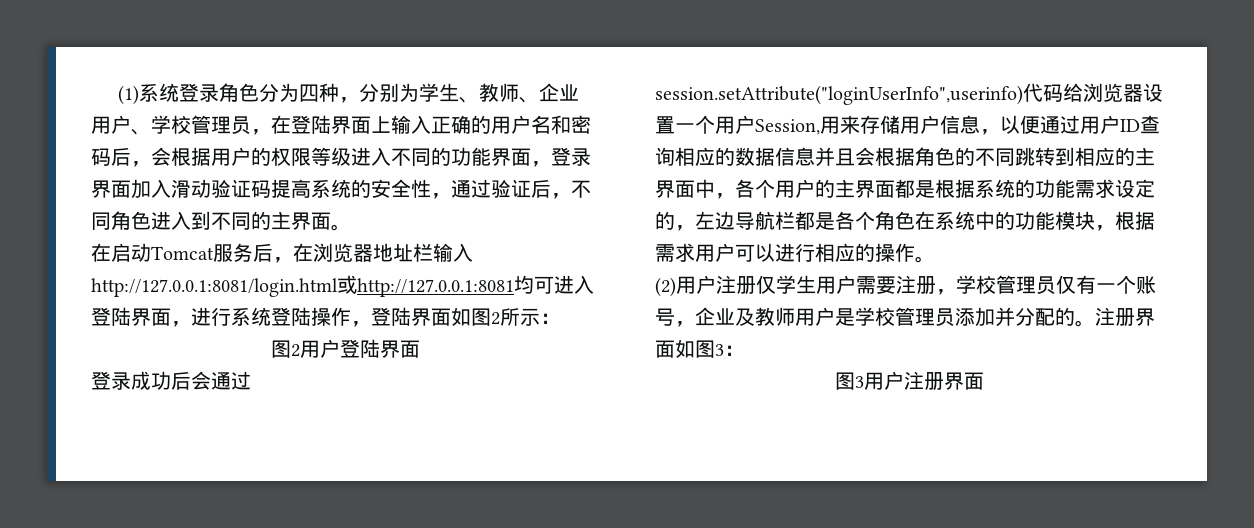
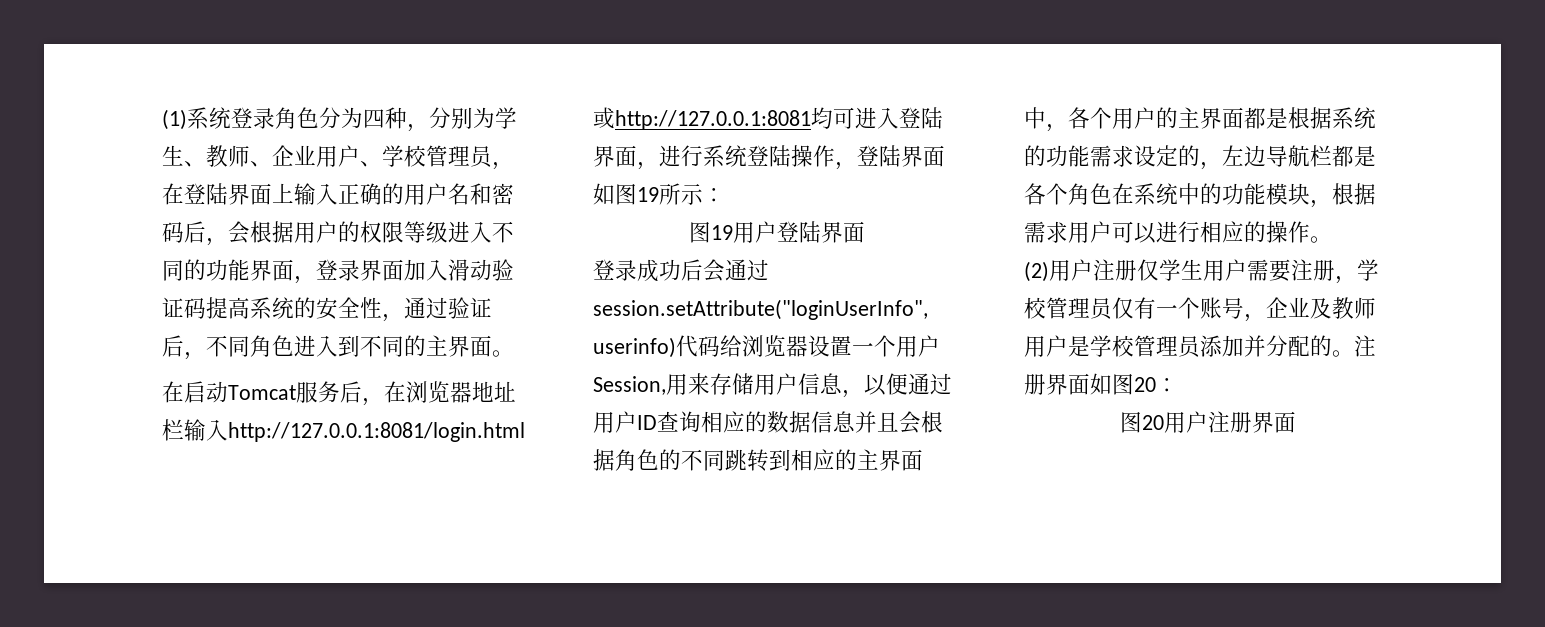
[491,312,500,325] 2 -> [637,187,659,202] 19
[290,344,300,357] 2 -> [711,225,733,240] 19
[715,344,744,356] [834,372,864,390] 3： // 图3 -> [1134,377,1178,392] [1120,411,1164,433] 20： // 图20

